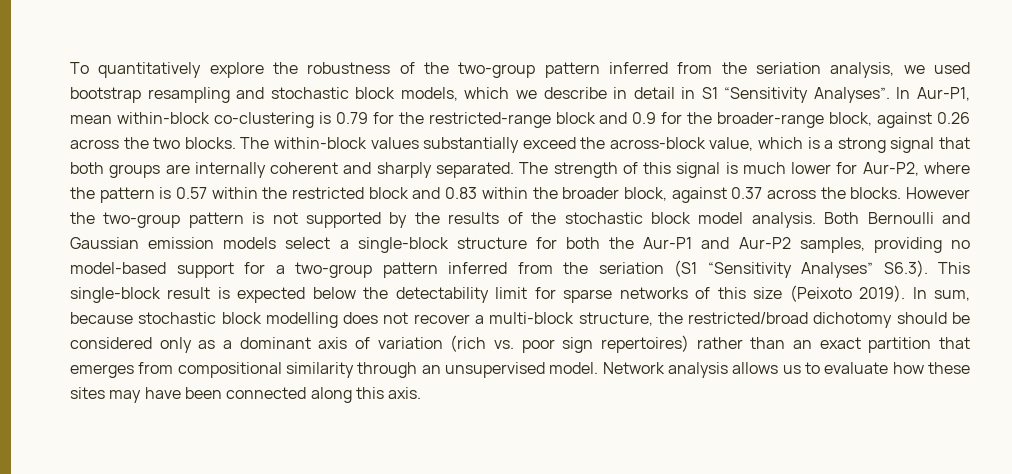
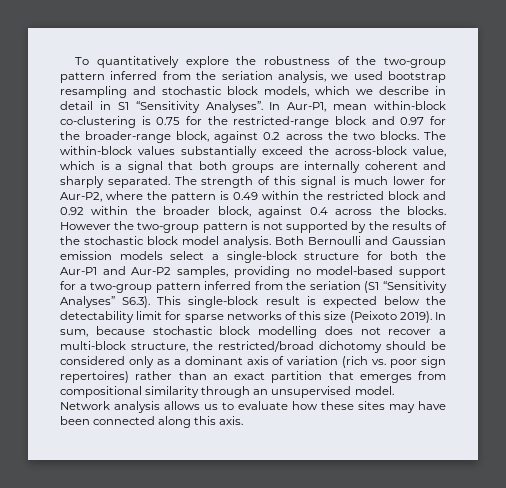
[335,112,368,124] 0.79 -> [156,117,181,125] 0.75
[632,112,657,124] 0.9 -> [400,117,425,125] 0.97
[937,112,970,124] 0.26 -> [263,132,281,140] 0.2
[837,137,886,153] strong -> (122, 167) none
[176,187,208,199] 0.57 -> [233,192,258,200] 0.49
[445,187,478,199] 0.83 -> [60,207,84,215] 0.92
[731,187,763,199] 0.37 -> [309,207,328,215] 0.4

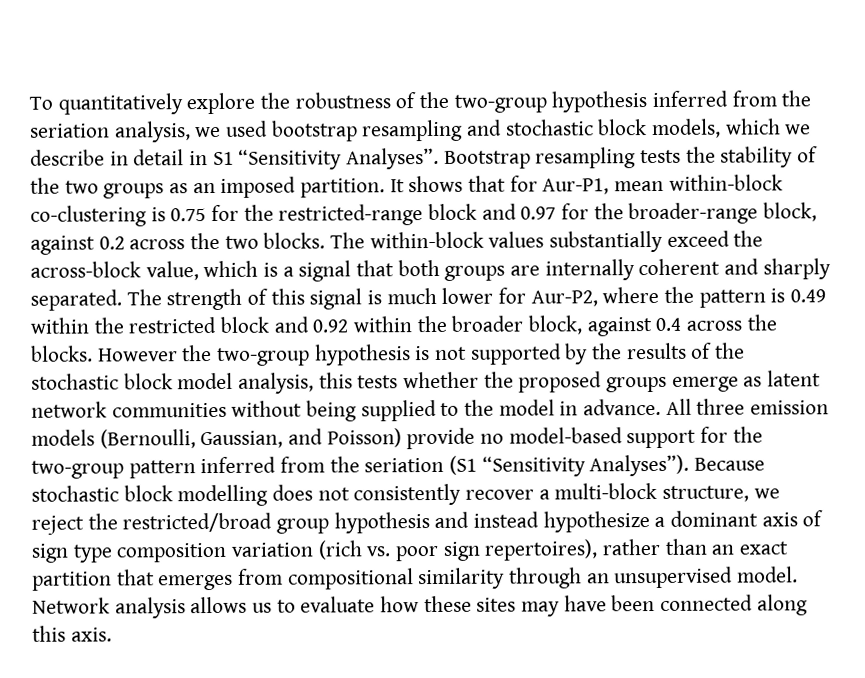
[60,72,105,83] pattern -> [551,91,648,113] hypothesis
[269,102,281,110] In -> [443,146,819,169] [30,175,538,199] Bootstrap resampling tests the stability of the two groups as an imposed partition. It shows that for
[202,222,248,233] pattern -> [314,344,411,366] hypothesis
[223,236,446,248] [60,251,446,263] [60,266,290,278] analysis. Both Bernoulli and Gaussian emission models select a single-block structure for both the Aur-P1 and Aur-P2 samples, providing -> [238,370,822,394] [31,398,830,422] [31,427,476,450] analysis, this tests whether the proposed groups emerge as latent network communities without being supplied to the model in advance. All three emission models (Bernoulli, Gaussian, and Poisson) provide
[79,284,87,290] a -> [732,426,763,443] the
[60,296,446,308] [60,311,446,323] [60,326,145,337] Analyses” S6.3). This single-block result is expected below the detectability limit for sparse networks of this size (Peixoto 2019). In sum, because -> [589,454,766,477] Analyses”). Because
(381, 331) none -> [353,483,462,506] consistently
[193,341,446,353] [60,356,170,368] the restricted/broad dichotomy should be considered only as -> [753,488,780,499] [31,511,650,535] we reject the restricted/broad group hypothesis and instead hypothesize
(285, 360) none -> [31,542,228,563] sign type composition
[60,371,129,383] repertoires) -> [484,539,599,561] repertoires),

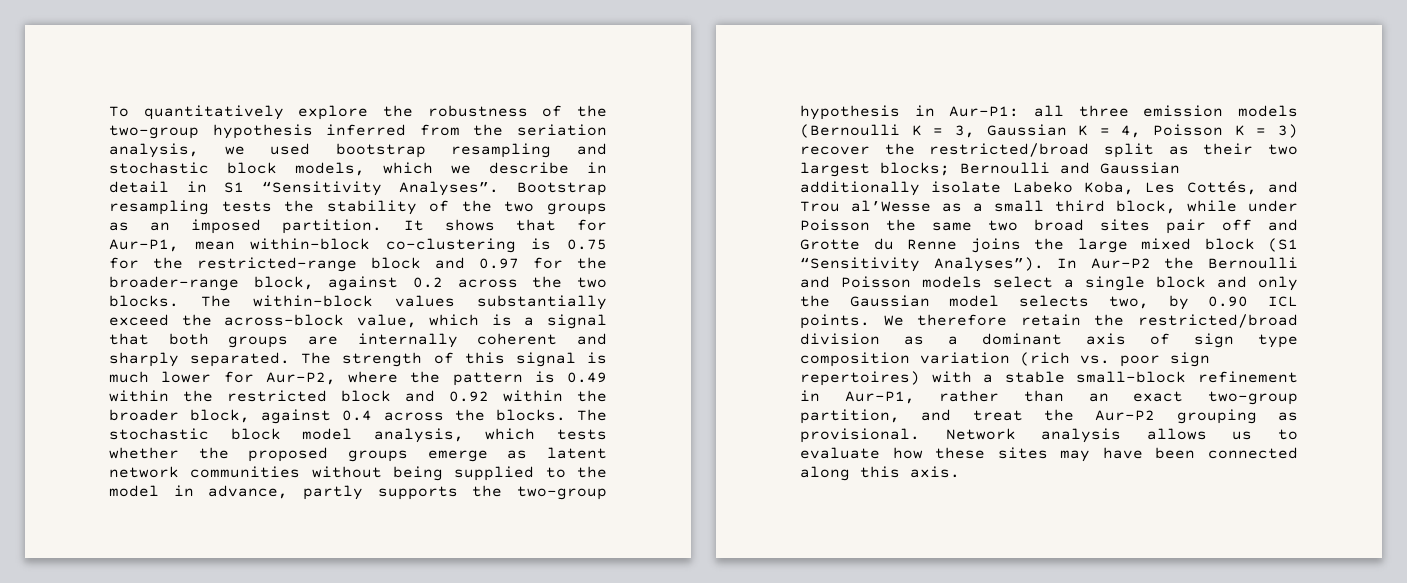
[97,342,746,366] However the two-group hypothesis is not supported by the results of the -> [577,409,608,421] The
[318,372,353,389] this -> [485,428,536,440] which
[583,398,830,416] [31,426,763,450] [31,454,766,479] [31,482,780,507] [31,511,650,535] advance. All three emission models (Bernoulli, Gaussian, and Poisson) provide no model-based support for the two-group pattern inferred from the seriation (S1 “Sensitivity Analyses”). Because stochastic block modelling does not consistently recover a multi-block structure, we reject the restricted/broad group hypothesis and instead hypothesize -> [208,485,607,500] [800,105,1298,120] [800,124,1298,138] [800,143,1298,158] [800,162,1180,177] [800,180,1298,196] [800,200,1298,214] [800,219,1298,234] [800,238,1298,253] [800,257,1298,272] [800,276,1298,291] [800,295,1298,310] [800,314,1298,329] [800,333,924,345] advance, partly supports the two-group hypothesis in Aur-P1: all three emission models (Bernoulli K = 3, Gaussian K = 4, Poisson K = 3) recover the restricted/broad split as their two largest blocks; Bernoulli and Gaussian additionally isolate Labeko Koba, Les Cottés, and Trou al’Wesse as a small third block, while under Poisson the same two broad sites pair off and Grotte du Renne joins the large mixed block (S1 “Sensitivity Analyses”). In Aur-P2 the Bernoulli and Poisson models select a single block and only the Gaussian model selects two, by 0.90 ICL points. We therefore retain the restricted/broad division as
[484,538,789,561] [32,566,799,591] repertoires), rather than an exact partition that emerges from compositional similarity through an unsupervised model. -> [800,371,1298,386] [800,390,1298,405] [800,409,1298,424] [800,428,920,443] repertoires) with a stable small-block refinement in Aur-P1, rather than an exact two-group partition, and treat the Aur-P2 grouping as provisional.

